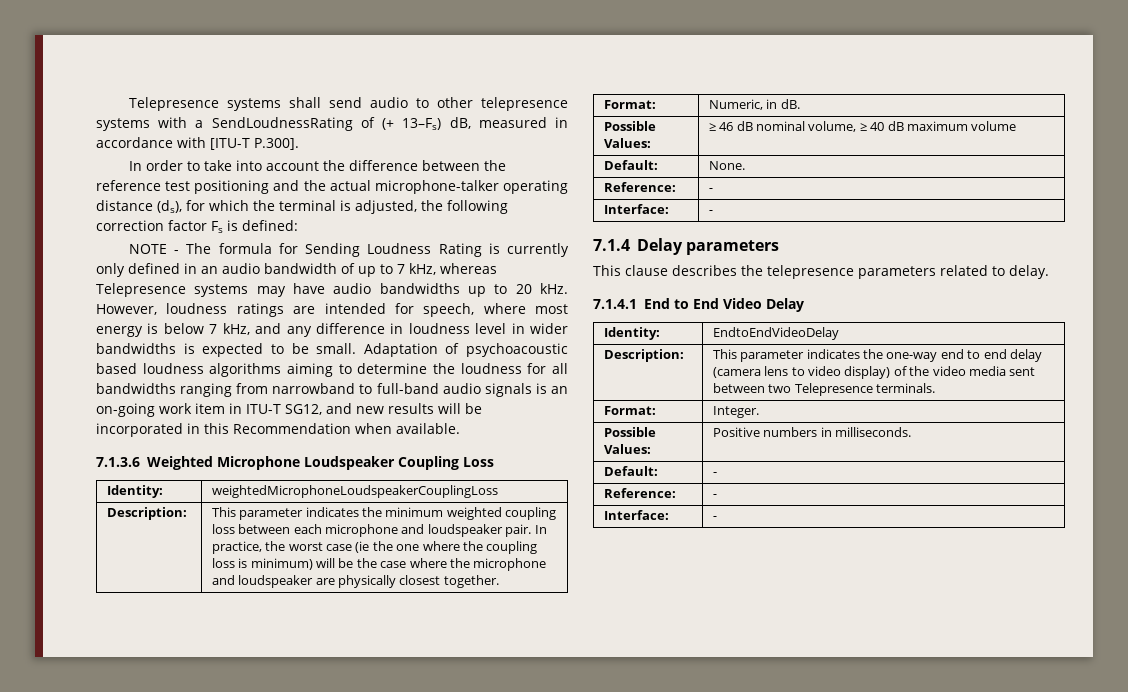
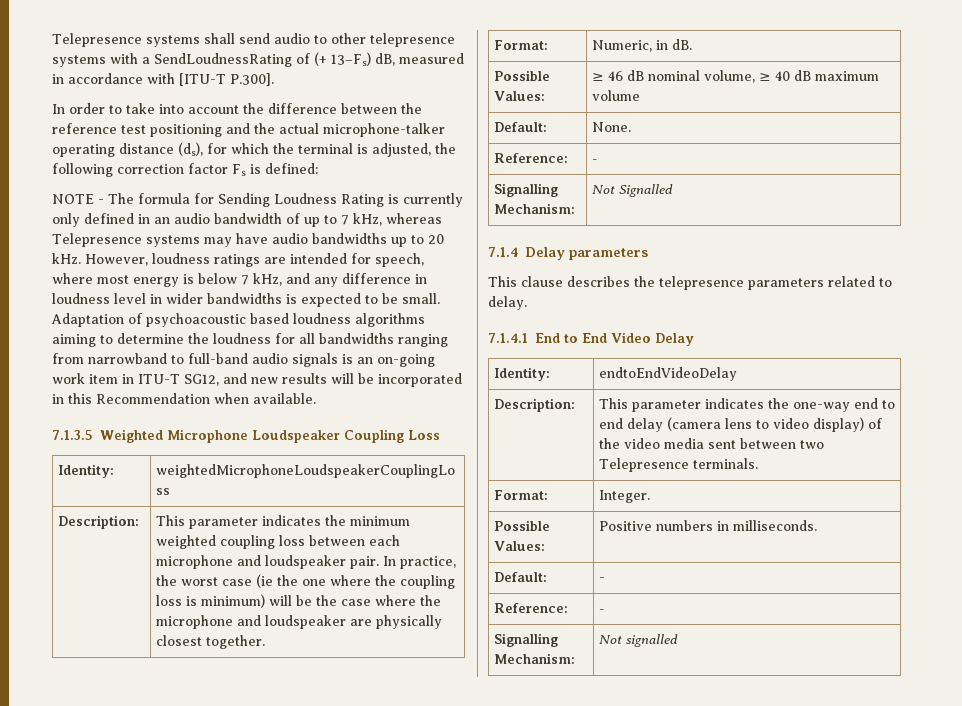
[96,457,140,467] 7.1.3.6 -> [52,430,93,440] 7.1.3.5
[603,204,669,214] [708,210,713,214] Interface: | - -> [493,183,558,197] [493,203,575,214] [591,184,673,197] Signalling Mechanism: | Not Signalled
[712,327,839,340] EndtoEndVideoDelay -> [598,367,737,381] endtoEndVideoDelay
[603,510,669,520] [712,516,717,520] Interface: | - -> [493,633,558,647] [493,653,575,664] [598,634,678,647] Signalling Mechanism: | Not signalled

